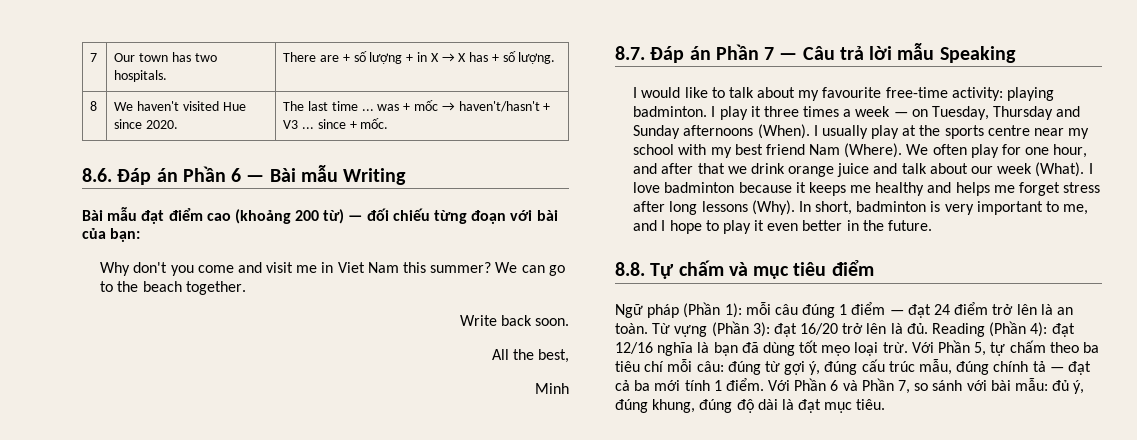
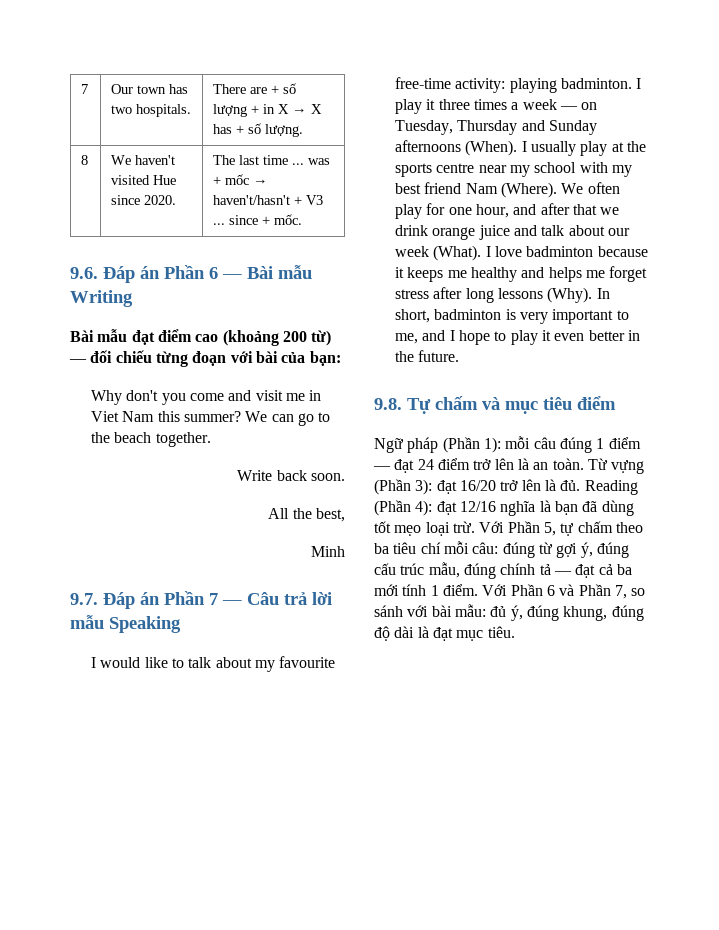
[82,168,112,182] 8.6. -> [70,267,98,279] 9.6.
[615,46,645,60] 8.7. -> [70,593,98,605] 9.7.
[615,262,645,276] 8.8. -> [374,398,402,410] 9.8.

